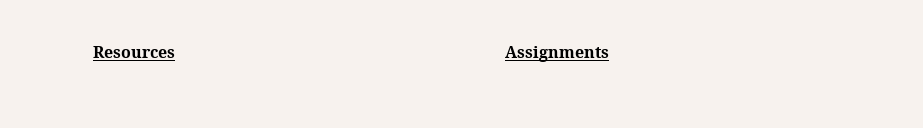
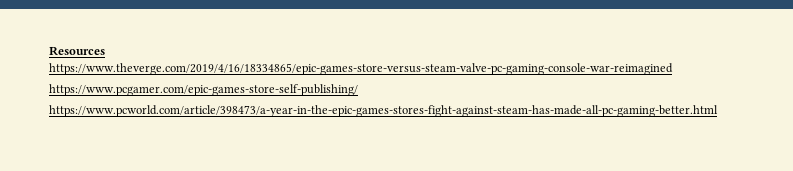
[504,46,609,62] Assignments -> [49,63,674,75] [49,84,359,96] [49,105,719,117] https://www.theverge.com/2019/4/16/18334865/epic-games-store-versus-steam-valve-pc-gaming-console-war-reimagined // https://www.pcgamer.com/epic-games-store-self-publishing/ // https://www.pcworld.com/article/398473/a-year-in-the-epic-games-stores-fight-against-steam-has-made-all-pc-gaming-better.html

